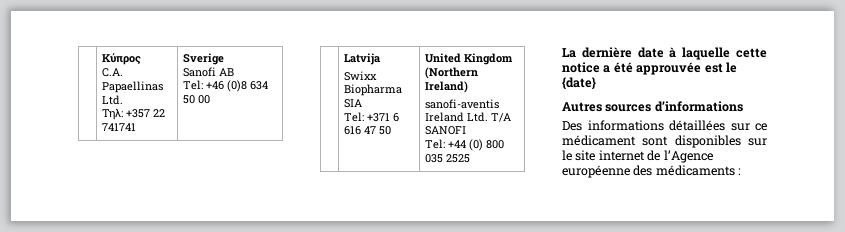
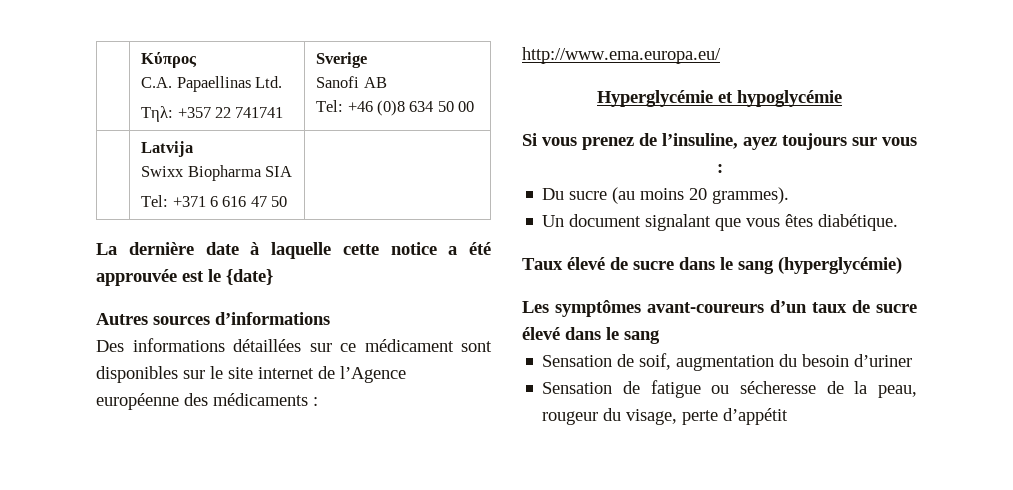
[425,53,514,65] [425,67,479,79] [425,81,469,93] [425,99,500,109] [425,112,512,122] [425,126,467,135] [425,139,505,151] [425,154,471,163] United Kingdom (Northern Ireland) // sanofi-aventis Ireland Ltd. T/A SANOFI // Tel: +44 (0) 800 035 2525 -> (288, 201) none
(742, 171) none -> [522,47,721,64] [597,90,842,107] [522,133,917,150] [716,164,723,173] [542,187,790,204] [542,214,899,231] [522,257,902,274] [522,300,917,317] [522,327,660,344] [542,353,913,371] [542,380,917,398] [542,408,789,425] http://www.ema.europa.eu/ // Hyperglycémie et hypoglycémie // Si vous prenez de l’insuline, ayez toujours sur vous : // Du sucre (au moins 20 grammes). // Un document signalant que vous êtes diabétique. // Taux élevé de sucre dans le sang (hyperglycémie) // Les symptômes avant-coureurs d’un taux de sucre élevé dans le sang // Sensation de soif, augmentation du besoin d’uriner // Sensation de fatigue ou sécheresse de la peau, rougeur du visage, perte d’appétit

